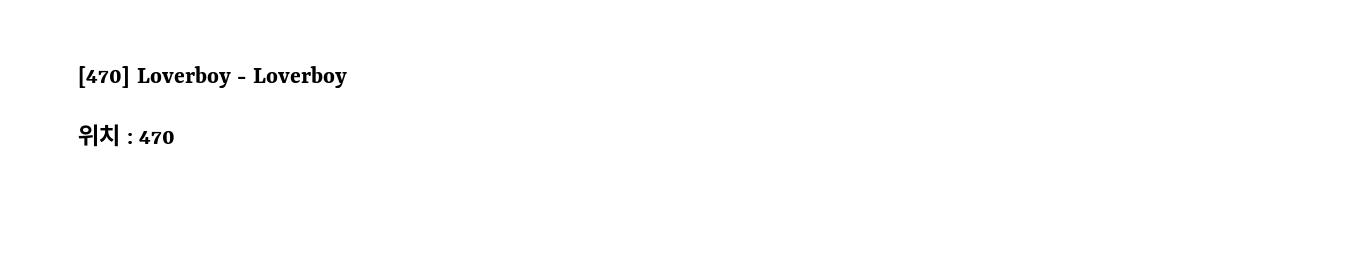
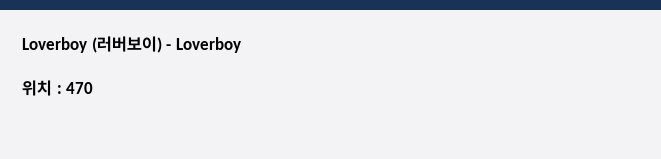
[78,66,231,88] [470] Loverboy -> [22,36,162,53] Loverboy (러버보이)

